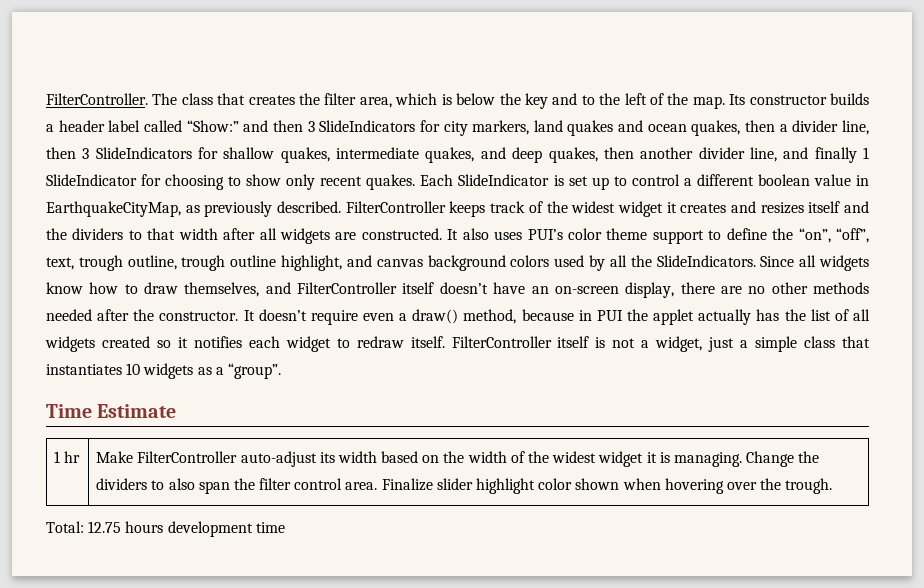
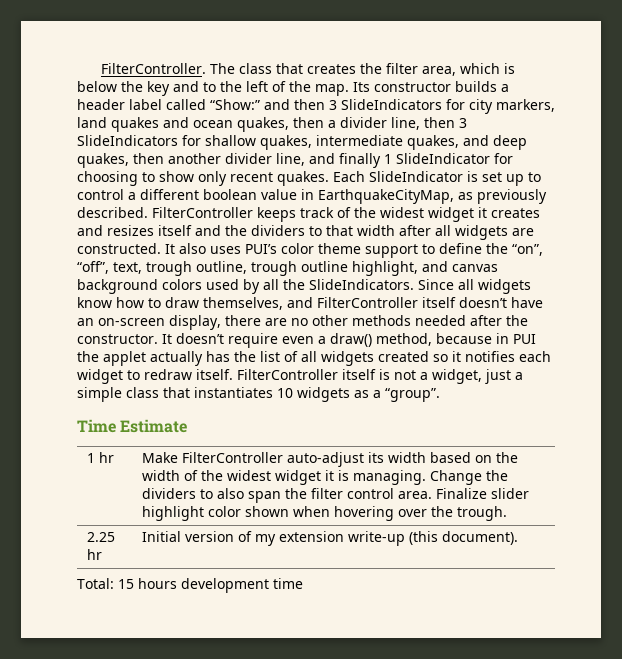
(833, 486) none -> [86,532,115,542] [86,549,102,560] [141,531,518,546] // 2.25 hr | Initial version of my extension write-up (this document).
[88,521,122,533] 12.75 -> [118,579,134,589] 15

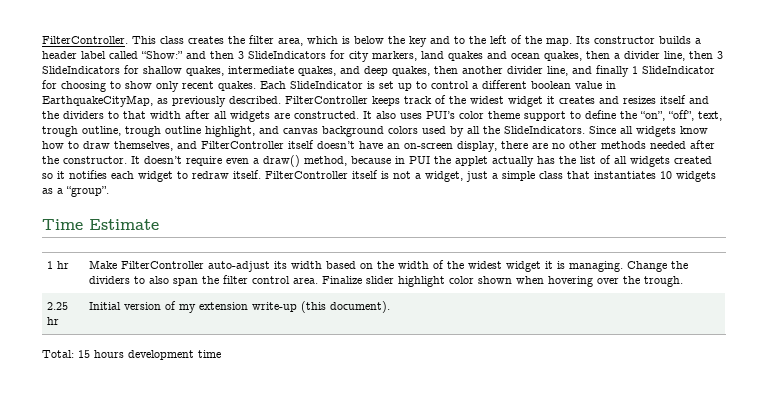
[209,63,303,74] The class that -> [132,36,184,44] This class

